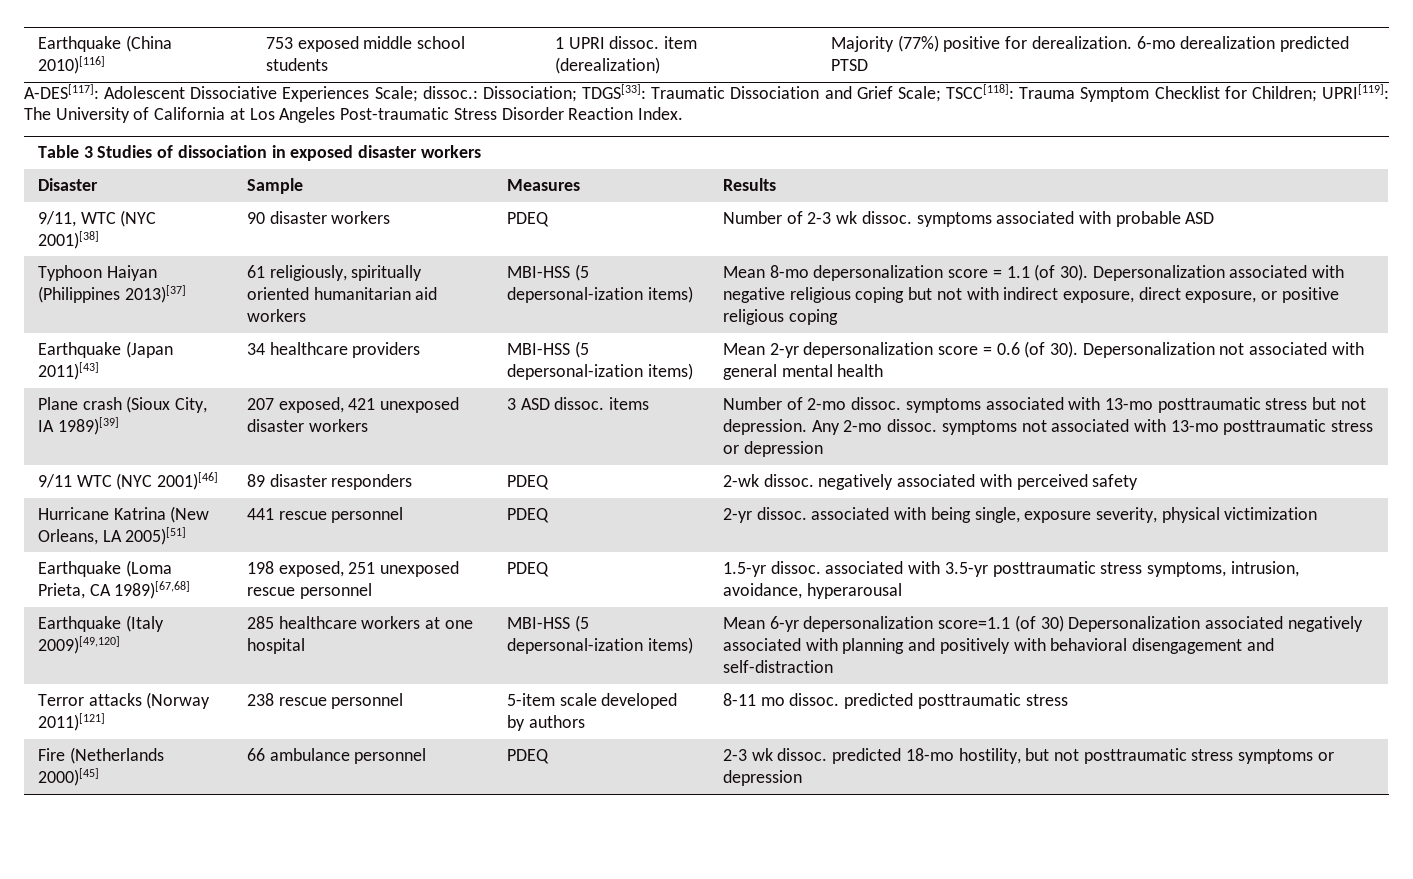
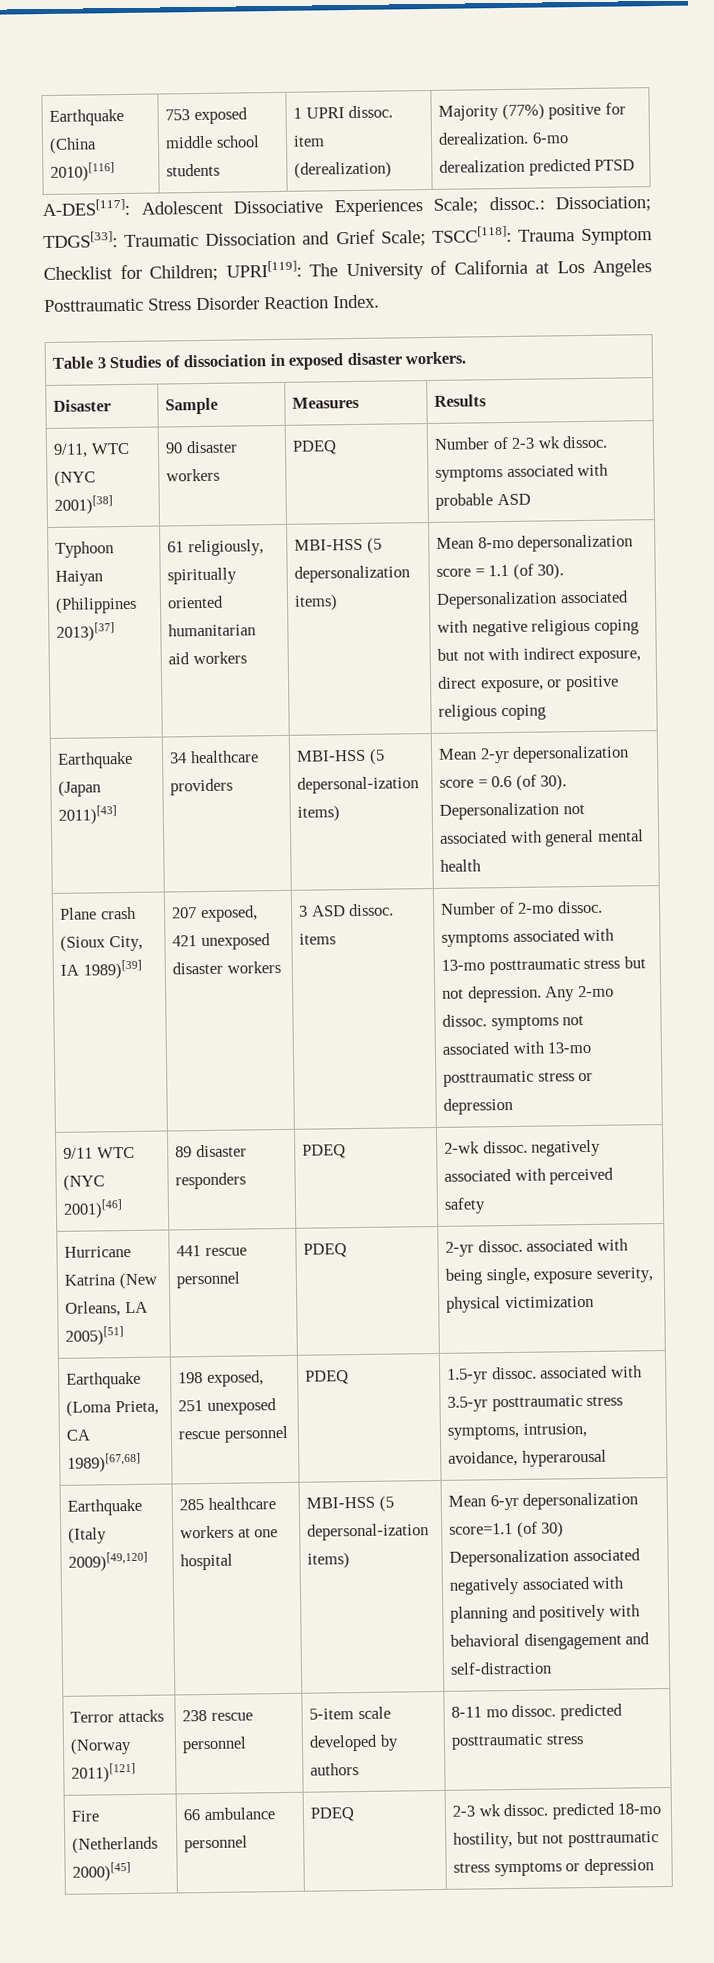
[340,107,450,120] Post-traumatic -> [44,298,144,313] Posttraumatic
[420,145,481,158] workers -> [404,351,466,365] workers.
[506,287,643,303] depersonal-ization -> [294,565,411,583] depersonalization

